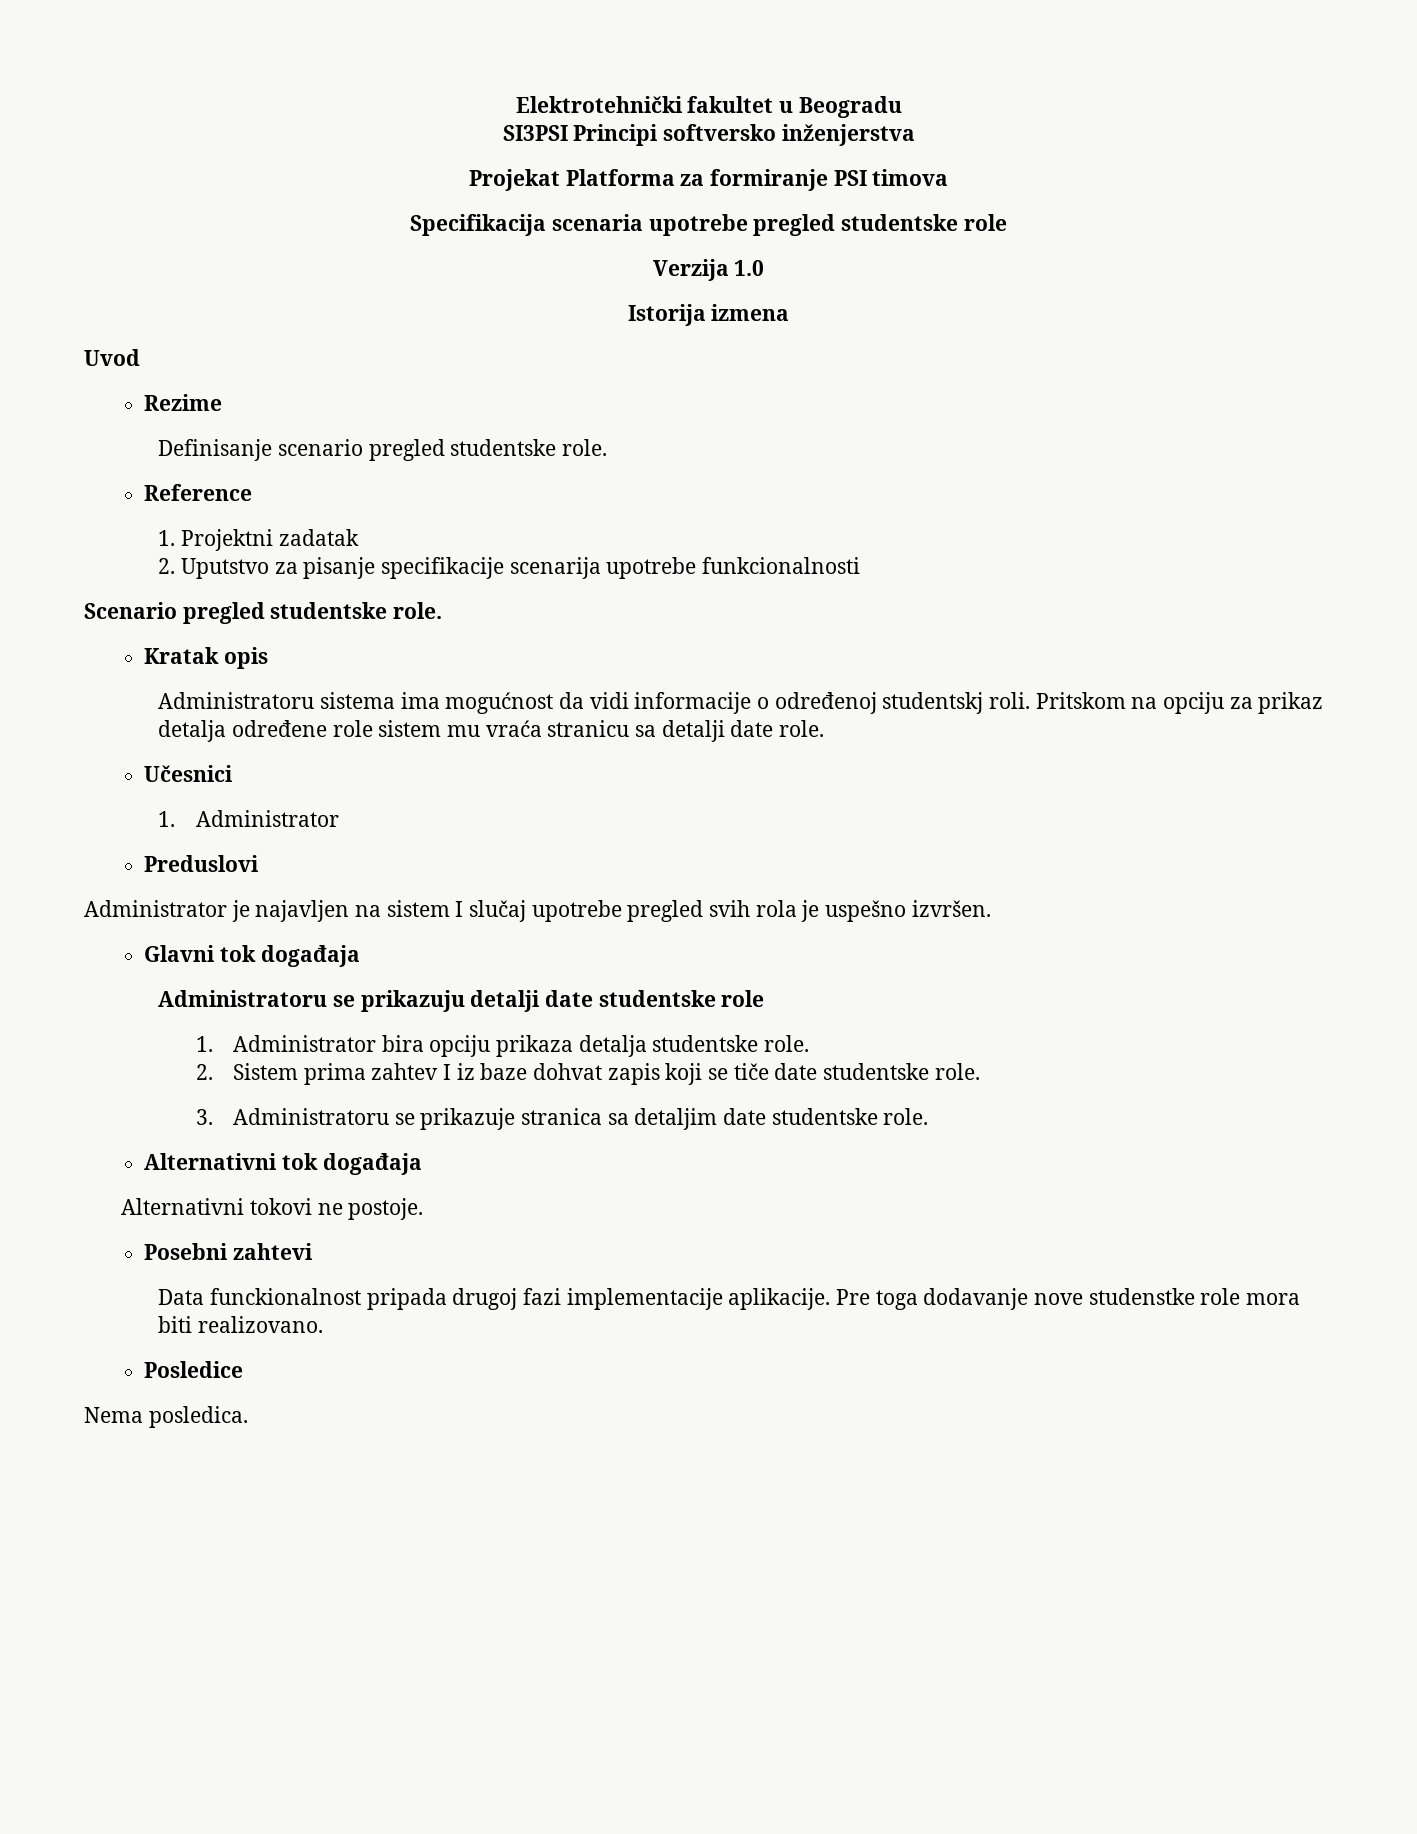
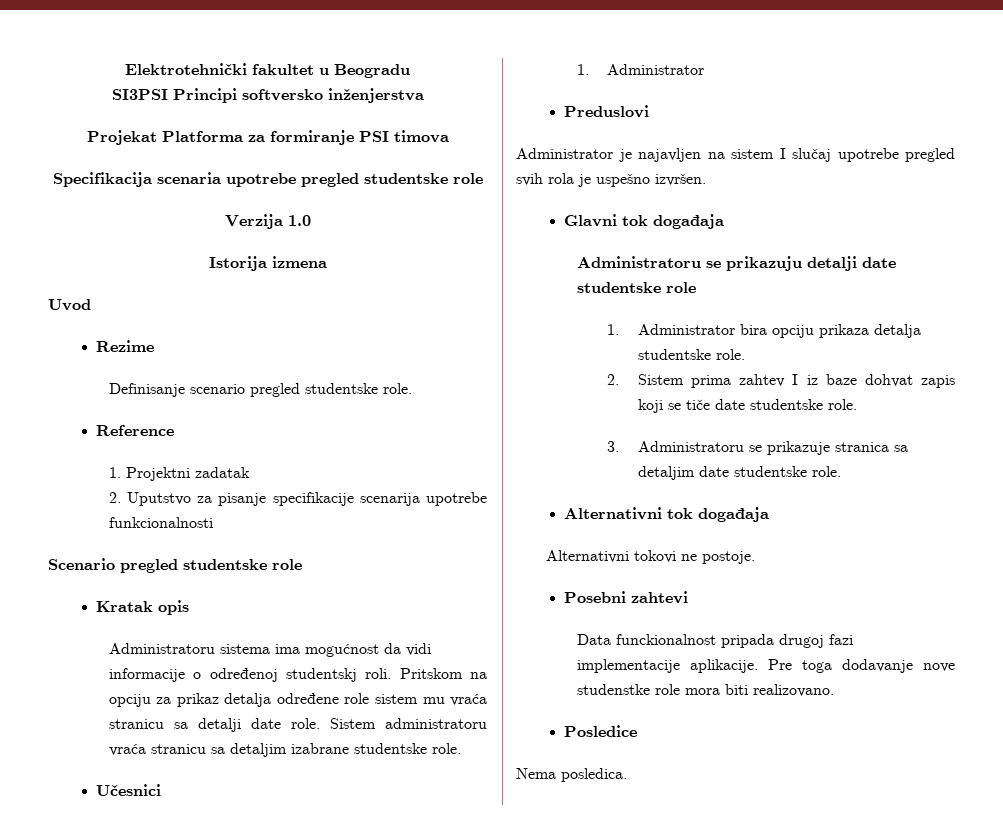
[393,602,443,619] role. -> [272,559,302,570] role
(825, 728) none -> [329,718,487,729] [108,743,461,757] Sistem administratoru vraća stranicu sa detaljim izabrane studentske role.

